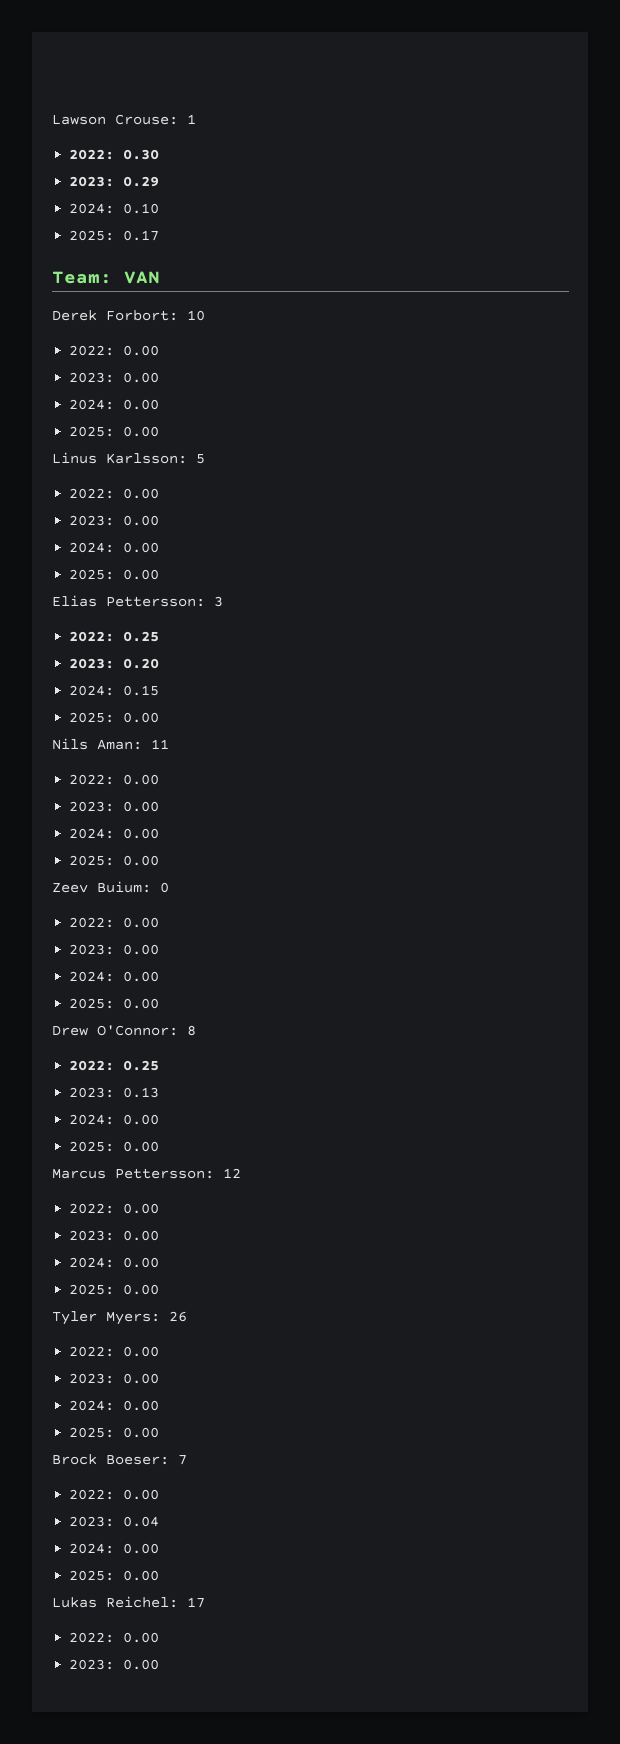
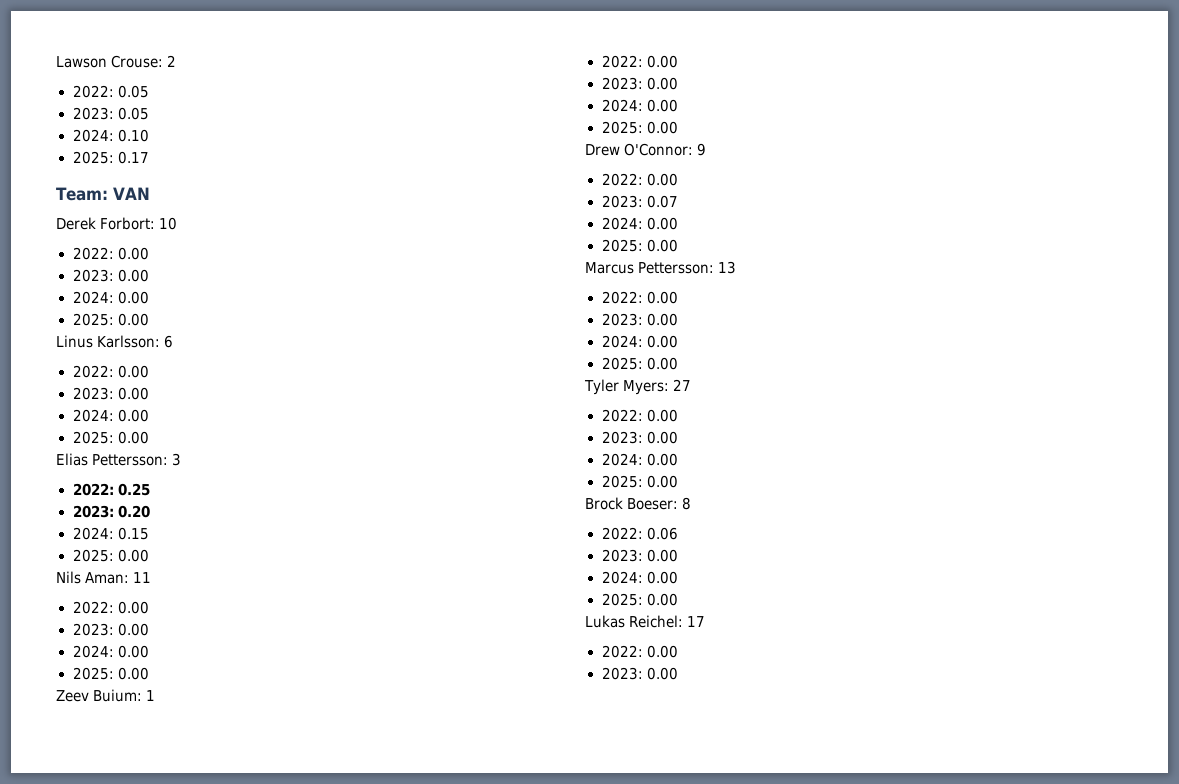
[187,114,196,124] [69,149,160,160] [69,176,160,187] 1 // 2022: 0.30 // 2023: 0.29 -> [167,55,177,67] [72,85,149,98] [72,107,149,120] 2 // 2022: 0.05 // 2023: 0.05
[196,454,205,464] 5 -> [164,335,174,348] 6
[160,882,169,893] 0 -> [146,690,156,701] 1
[187,1025,196,1036] [69,1060,160,1071] [69,1087,160,1098] 8 // 2022: 0.25 // 2023: 0.13 -> [697,143,707,156] [601,173,678,186] [601,195,678,208] 9 // 2022: 0.00 // 2023: 0.07
[223,1168,241,1178] 12 -> [718,261,737,274] 13
[169,1311,187,1322] 26 -> [673,379,692,391] 27
[178,1455,187,1465] [69,1489,160,1500] [69,1516,160,1527] 7 // 2022: 0.00 // 2023: 0.04 -> [682,497,692,510] [601,527,678,540] [601,549,678,562] 8 // 2022: 0.06 // 2023: 0.00

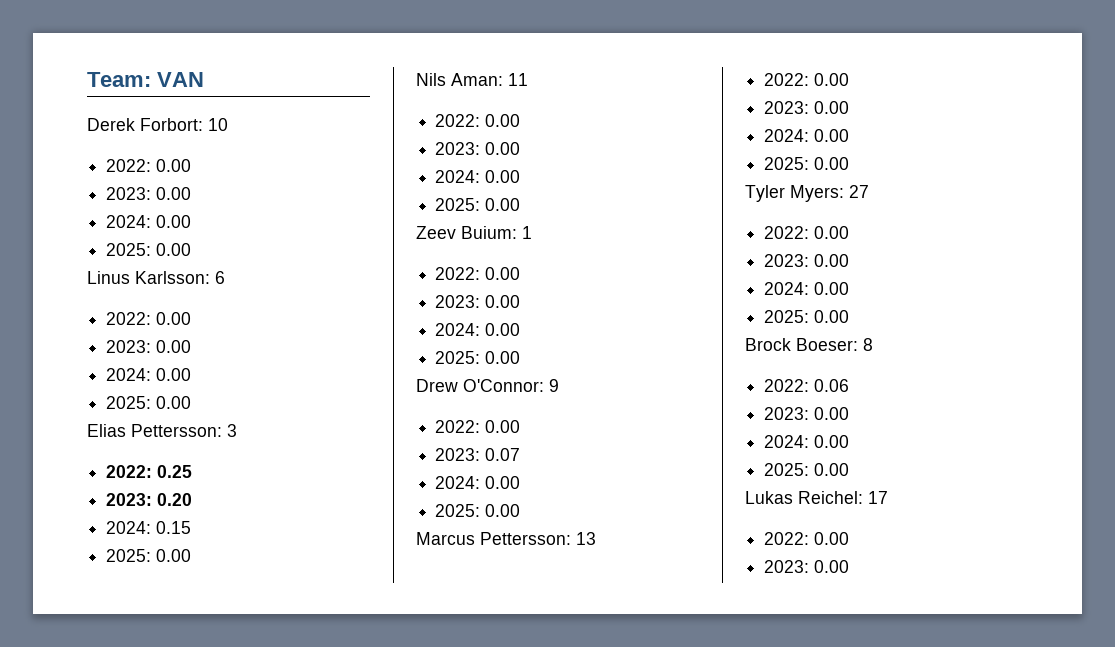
[56,55,177,68] [72,85,149,98] [72,107,149,120] [72,129,149,142] [72,151,149,164] Lawson Crouse: 2 // 2022: 0.05 // 2023: 0.05 // 2024: 0.10 // 2025: 0.17 // -> (87, 79) none

